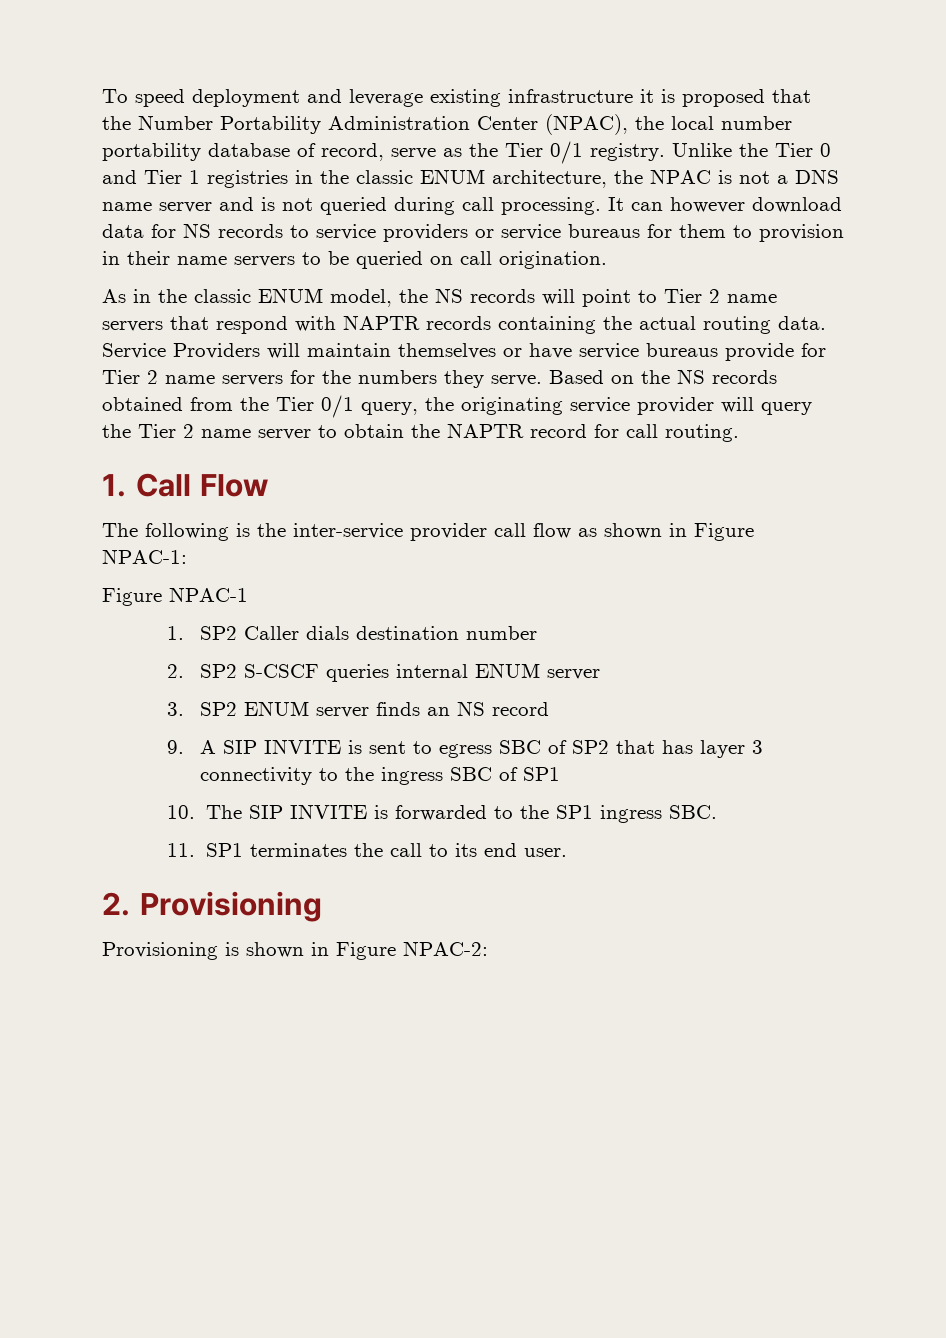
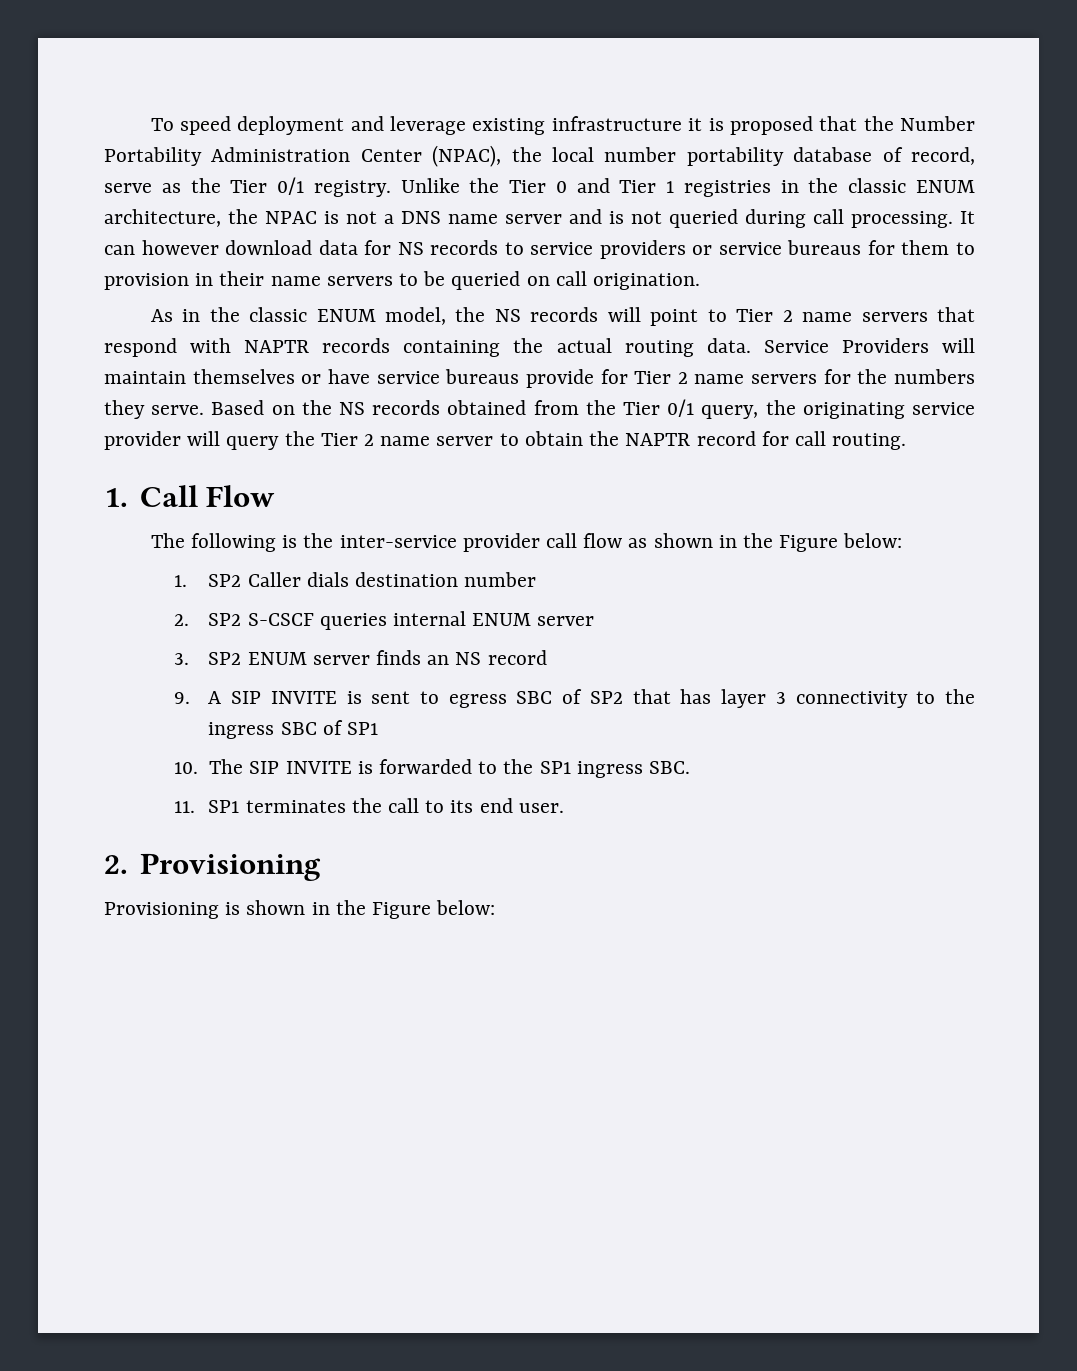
[694,523,754,541] [102,549,187,564] [102,587,248,606] Figure NPAC-1: // Figure NPAC-1 -> [742,533,903,552] the Figure below:
[336,941,488,960] Figure NPAC-2: -> [335,900,496,919] the Figure below:

